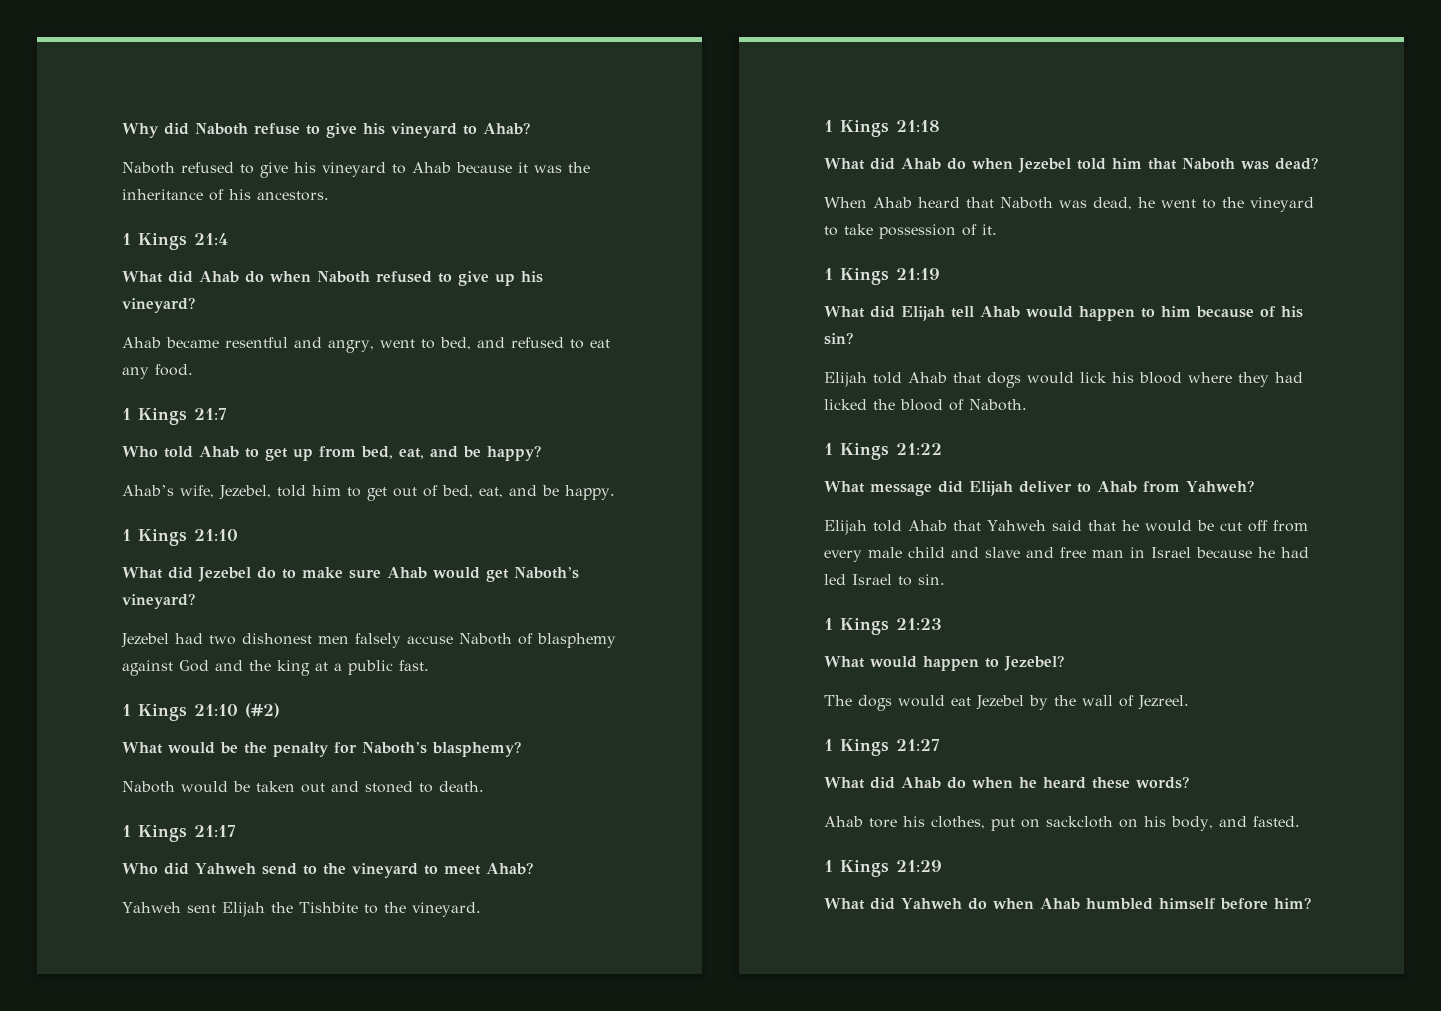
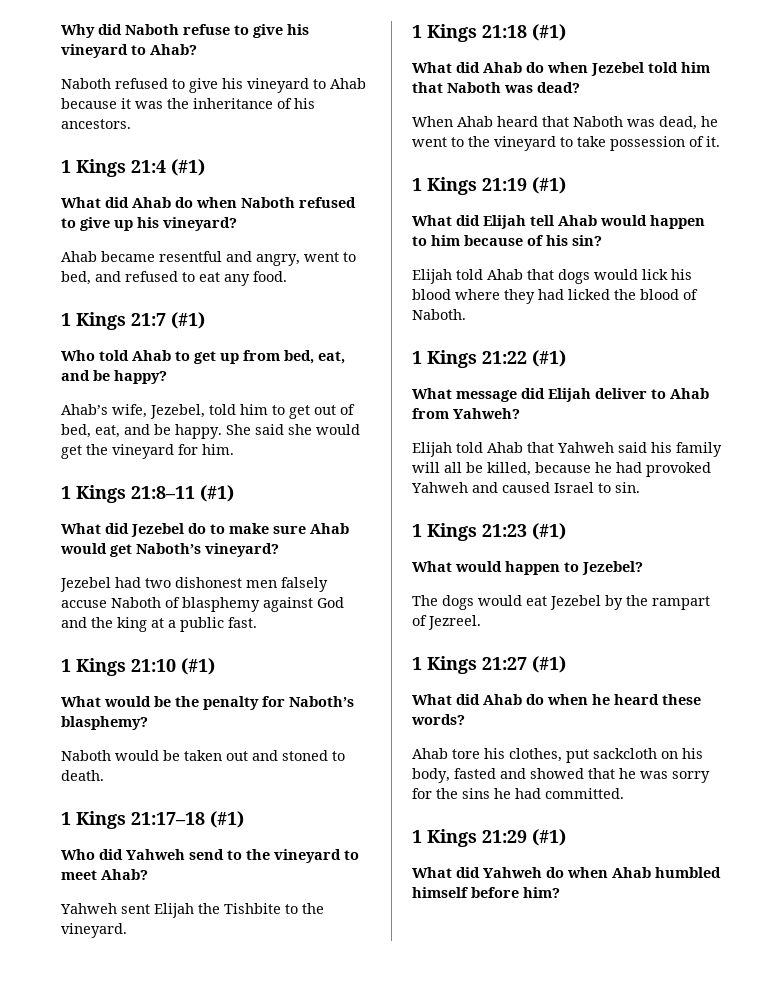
(228, 239) none -> [171,159,205,176] (#1)
(227, 414) none -> [171,312,205,329] (#1)
[122,529,238,546] // 1 Kings 21:10 -> [226,424,360,435] [61,444,234,459] [61,485,234,503] She said she would get the vineyard for him. // 1 Kings 21:8–11 (#1)
[245,703,280,718] (#2) -> [181,658,215,675] (#1)
[194,825,236,837] 21:17 -> [131,811,244,828] 21:17–18 (#1)
(940, 126) none -> [532,24,566,41] (#1)
(940, 274) none -> [532,177,566,194] (#1)
(942, 449) none -> [532,350,566,367] (#1)
[1087,520,1308,532] [824,547,1309,562] [824,574,846,585] that he would be cut off from every male child and slave and free man in Israel because he had led -> [651,442,722,457] [412,462,711,477] [411,482,550,493] his family will all be killed, because he had provoked Yahweh and caused
(942, 624) none -> [532,523,566,540] (#1)
[1082,695,1113,706] wall -> [652,596,710,610] rampart
(940, 745) none -> [532,656,566,673] (#1)
[1021,819,1040,828] on -> (589, 756) none
[1218,816,1300,827] and fasted. -> [454,768,710,783] [412,788,624,799] fasted and showed that he was sorry for the sins he had committed.
(942, 866) none -> [532,829,566,846] (#1)

